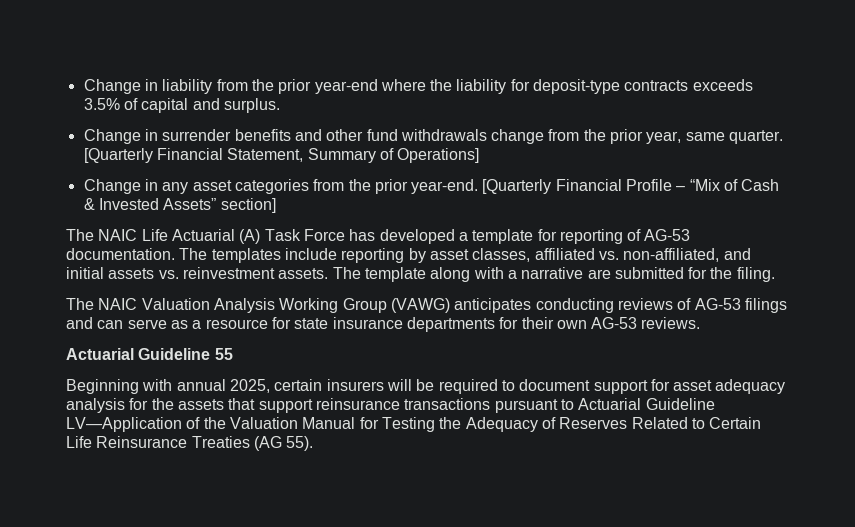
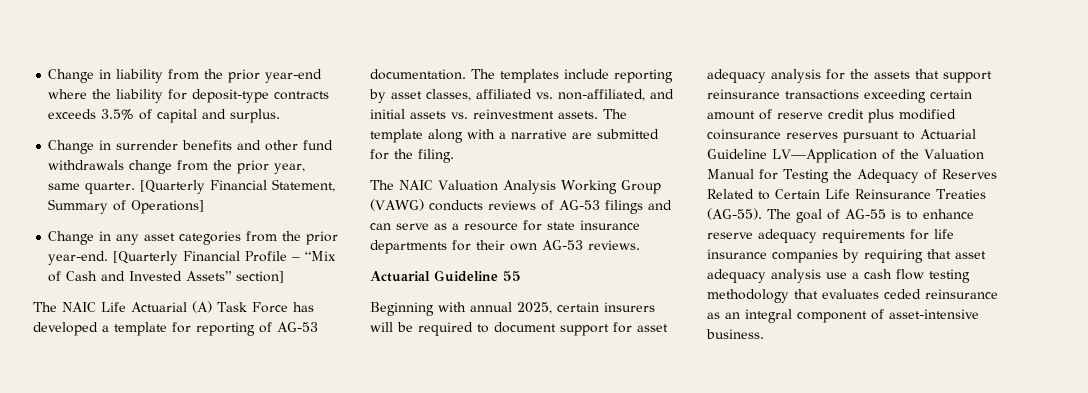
[83,198,95,210] & -> [101,271,126,281] and
[454,298,614,313] anticipates conducting -> [428,200,483,211] conducts
(491, 404) none -> [864,89,972,103] [707,109,956,123] [707,129,838,140] exceeding certain amount of reserve credit plus modified coinsurance reserves
[253,436,314,451] (AG 55). -> [707,208,974,223] [707,229,954,243] [707,249,986,263] [707,269,970,283] [707,289,998,303] [707,309,979,323] [706,329,764,339] (AG-55). The goal of AG-55 is to enhance reserve adequacy requirements for life insurance companies by requiring that asset adequacy analysis use a cash flow testing methodology that evaluates ceded reinsurance as an integral component of asset-intensive business.

